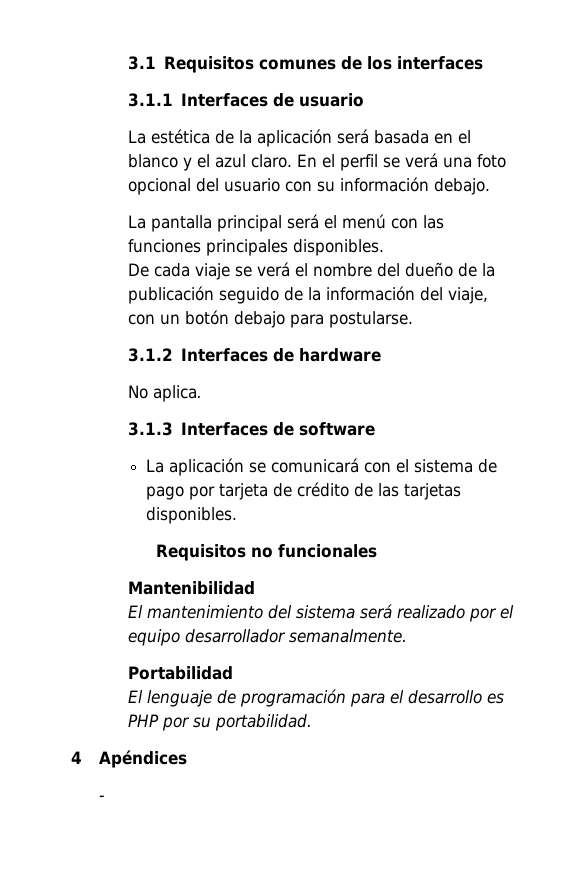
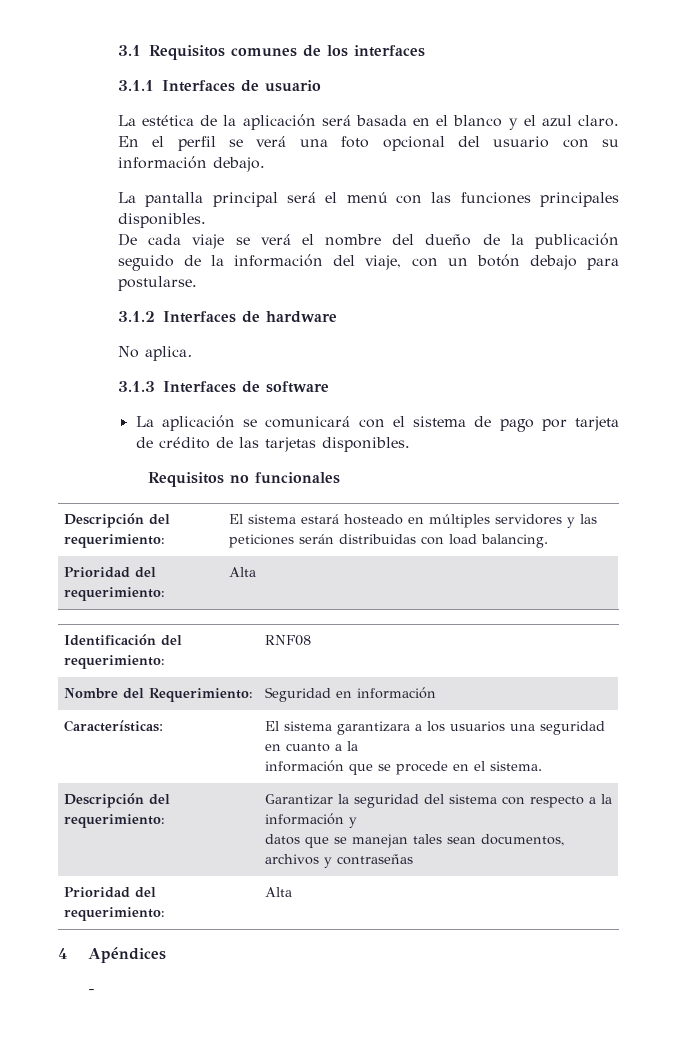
[127,581,255,595] [127,604,514,622] [127,629,407,646] [127,666,233,680] [127,689,504,707] [127,714,312,731] // Mantenibilidad // El mantenimiento del sistema será realizado por el equipo desarrollador semanalmente. // Portabilidad // El lenguaje de programación para el desarrollo es PHP por su portabilidad. -> [64,513,171,528] [64,534,166,548] [229,514,598,528] [229,534,549,548] [64,567,157,578] [64,587,166,601] [229,567,257,577] [64,634,183,646] [64,655,166,669] [265,635,312,646] [64,688,254,702] [265,687,437,702] [64,720,164,732] [265,721,606,735] [265,741,359,752] [265,760,543,775] [64,793,171,808] [64,814,166,828] [265,794,613,808] [265,813,358,828] [265,834,565,848] [265,854,414,868] [64,887,157,898] [64,907,166,921] [265,887,293,897] // Descripción del requerimiento: | El sistema estará hosteado en múltiples servidores y las peticiones serán distribuidas con load balancing. // Prioridad del requerimiento: | Alta // Identificación del requerimiento: | RNF08 // Nombre del Requerimiento: | Seguridad en información // Características: | El sistema garantizara a los usuarios una seguridad en cuanto a la // información que se procede en el sistema. // Descripción del requerimiento: | Garantizar la seguridad del sistema con respecto a la información y // datos que se manejan tales sean documentos, archivos y contraseñas // Prioridad del requerimiento: | Alta

